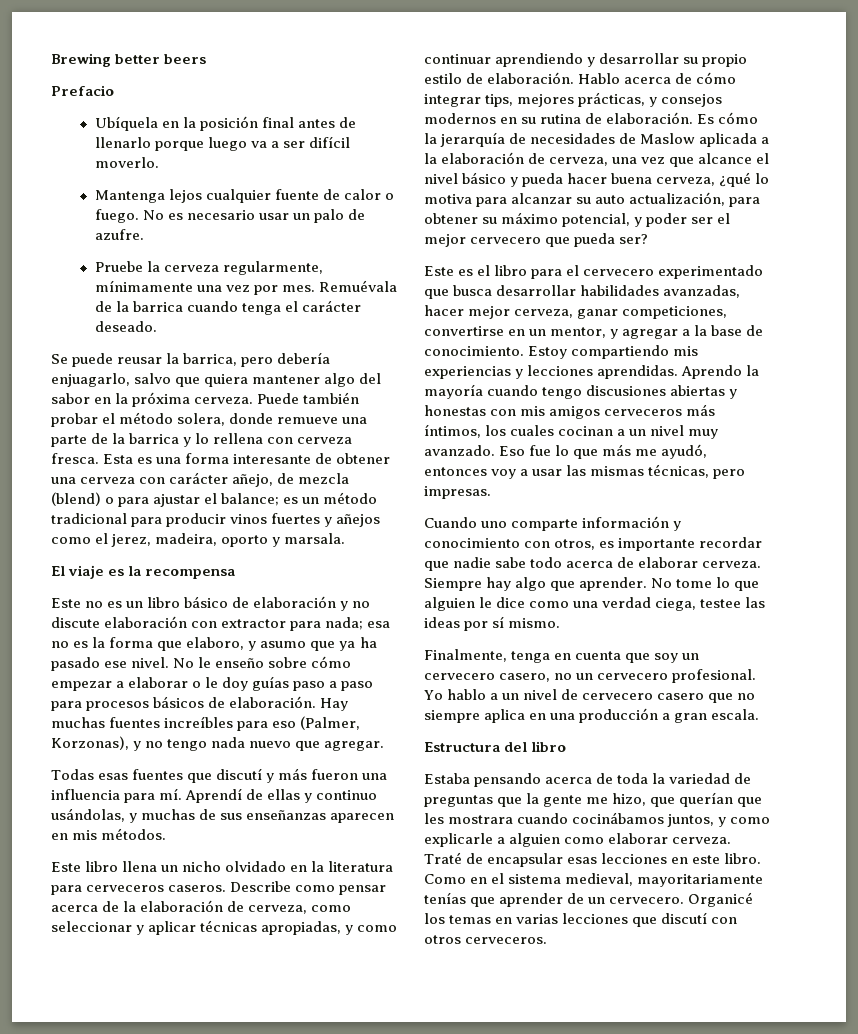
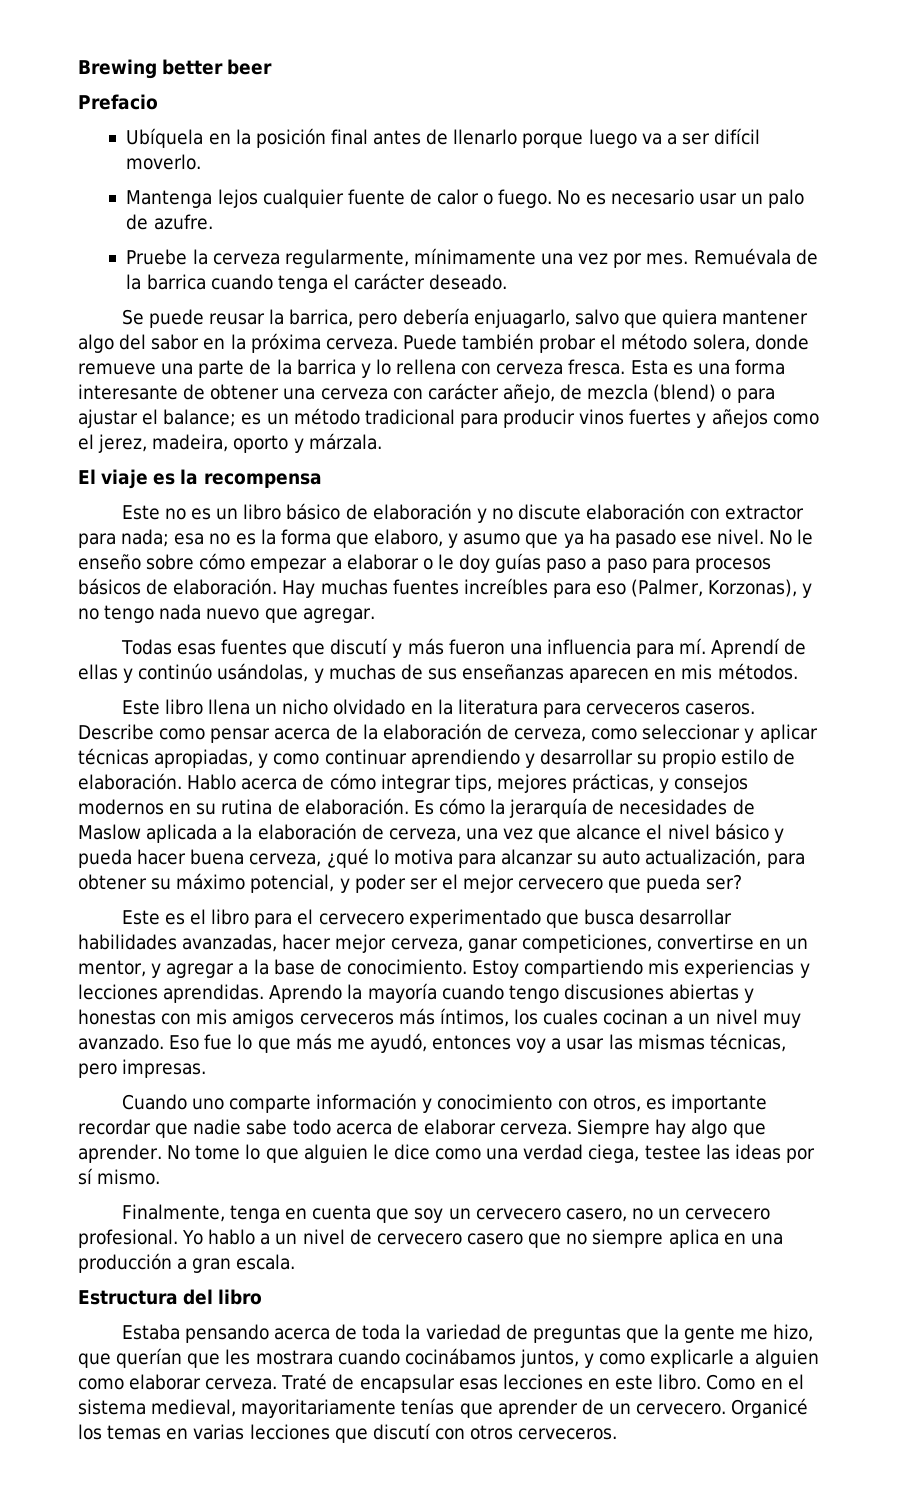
[164,54,207,64] beers -> [227,59,273,75] beer
[284,533,346,544] marsala. -> [308,433,382,450] márzala.
[316,790,378,800] continuo -> [138,663,213,680] continúo

